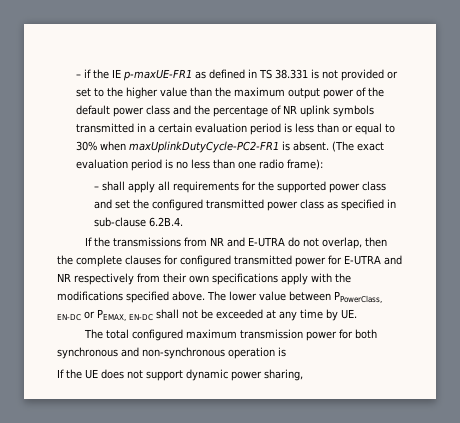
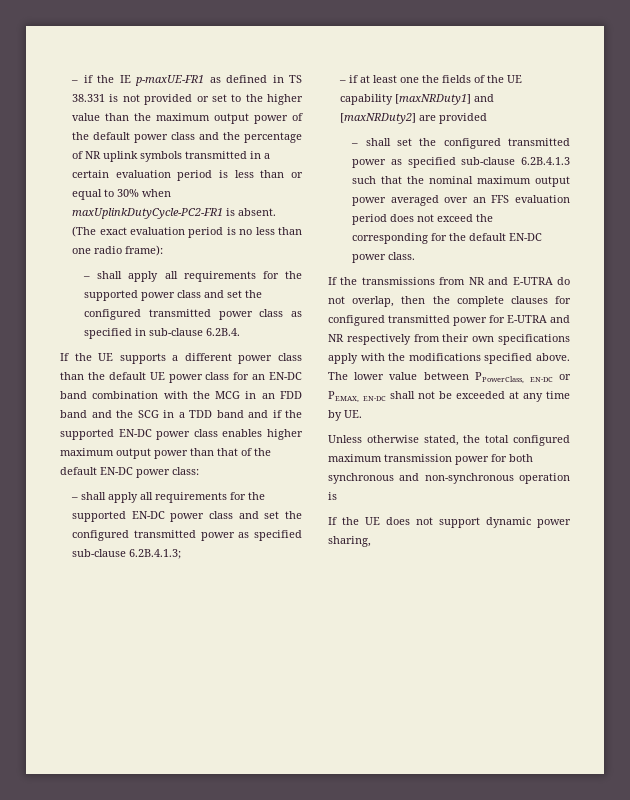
(184, 222) none -> [60,353,302,364] [60,372,302,383] [60,391,302,399] [60,410,302,418] [60,429,303,440] [60,448,271,459] [60,467,199,478] [71,492,266,503] [72,511,302,522] [72,530,302,541] [72,549,182,559] [339,75,523,83] [340,94,495,105] [340,113,488,124] [351,138,570,149] [352,157,570,168] [352,176,570,187] [352,195,570,206] [352,214,494,225] [352,233,543,244] [352,252,416,263] // If the UE supports a different power class than the default UE power class for an EN-DC band combination with the MCG in an FDD band and the SCG in a TDD band and if the supported EN-DC power class enables higher maximum output power than that of the default EN-DC power class: // – shall apply all requirements for the supported EN-DC power class and set the configured transmitted power as specified sub-clause 6.2B.4.1.3; // – if at least one the fields of the UE capability [maxNRDuty1] and [maxNRDuty2] are provided // – shall set the configured transmitted power as specified sub-clause 6.2B.4.1.3 such that the nominal maximum output power averaged over an FFS evaluation period does not exceed the corresponding for the default EN-DC power class.
[84,329,104,339] The -> [328,435,481,446] Unless otherwise stated, the

